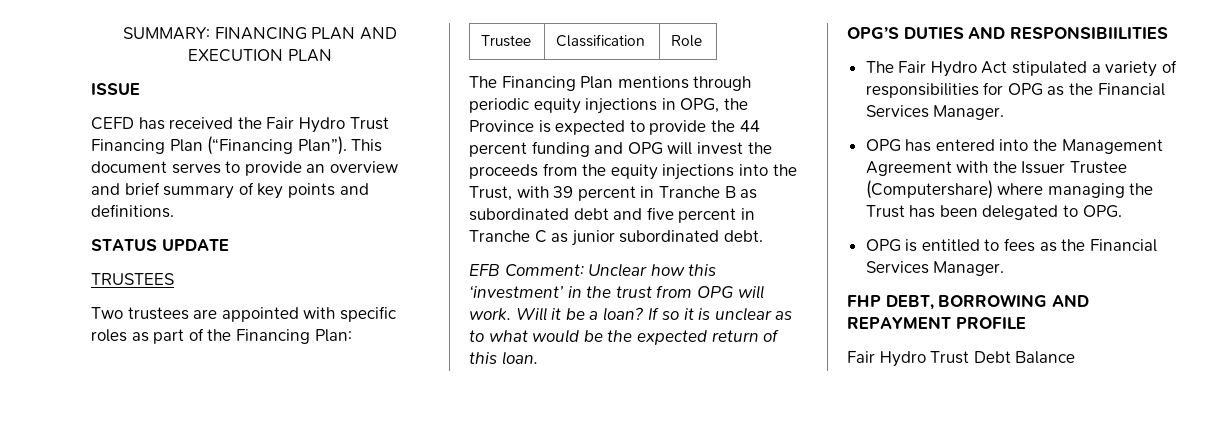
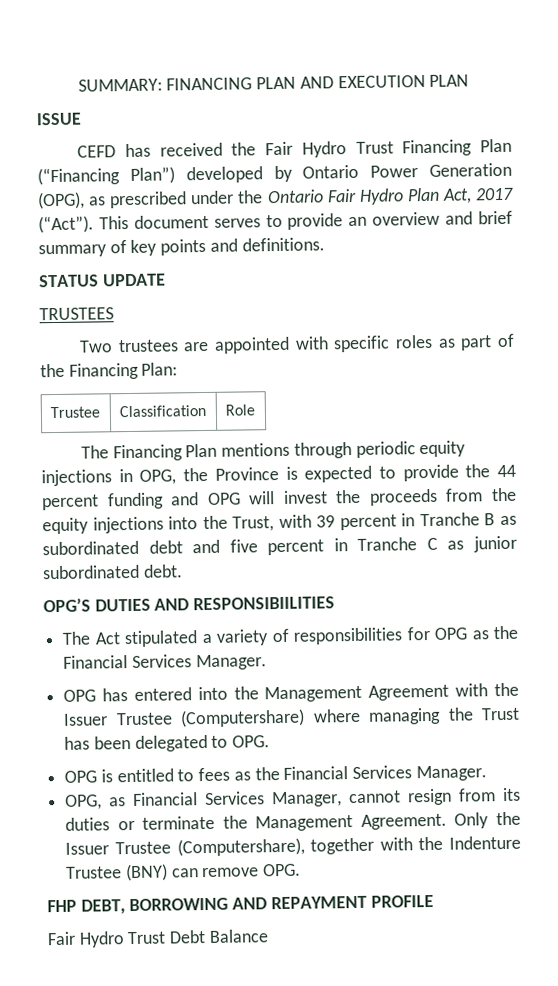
[297,136,347,155] Plan”). -> [129,162,512,184] [37,187,515,210] [38,215,94,234] Plan”) developed by Ontario Power Generation (OPG), as prescribed under the Ontario Fair Hydro Plan Act, 2017 (“Act”).
[469,263,717,277] [469,285,764,299] [469,307,793,321] [469,329,780,345] [469,351,538,365] // EFB Comment: Unclear how this ‘investment’ in the trust from OPG will work. Will it be a loan? If so it is unclear as to what would be the expected return of this loan. -> (183, 571) none
[898,61,977,77] Fair Hydro -> (92, 638) none
(1005, 268) none -> [65,787,521,810] [65,811,521,832] [65,835,521,857] [66,863,302,882] // OPG, as Financial Services Manager, cannot resign from its duties or terminate the Management Agreement. Only the Issuer Trustee (Computershare), together with the Indenture Trustee (BNY) can remove OPG.

